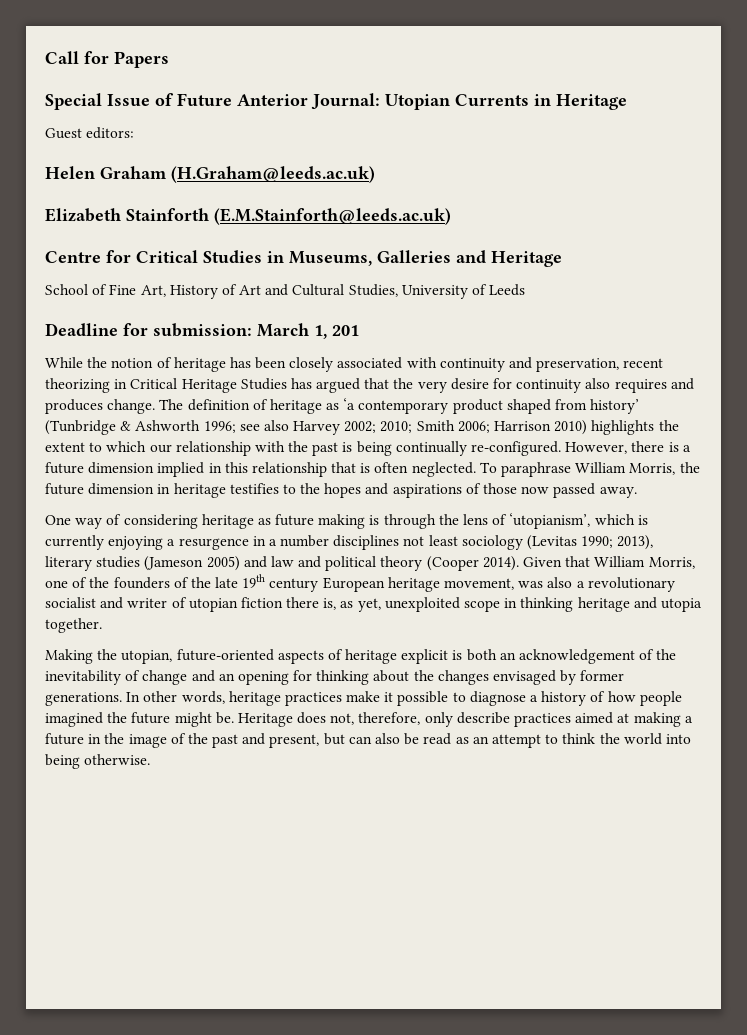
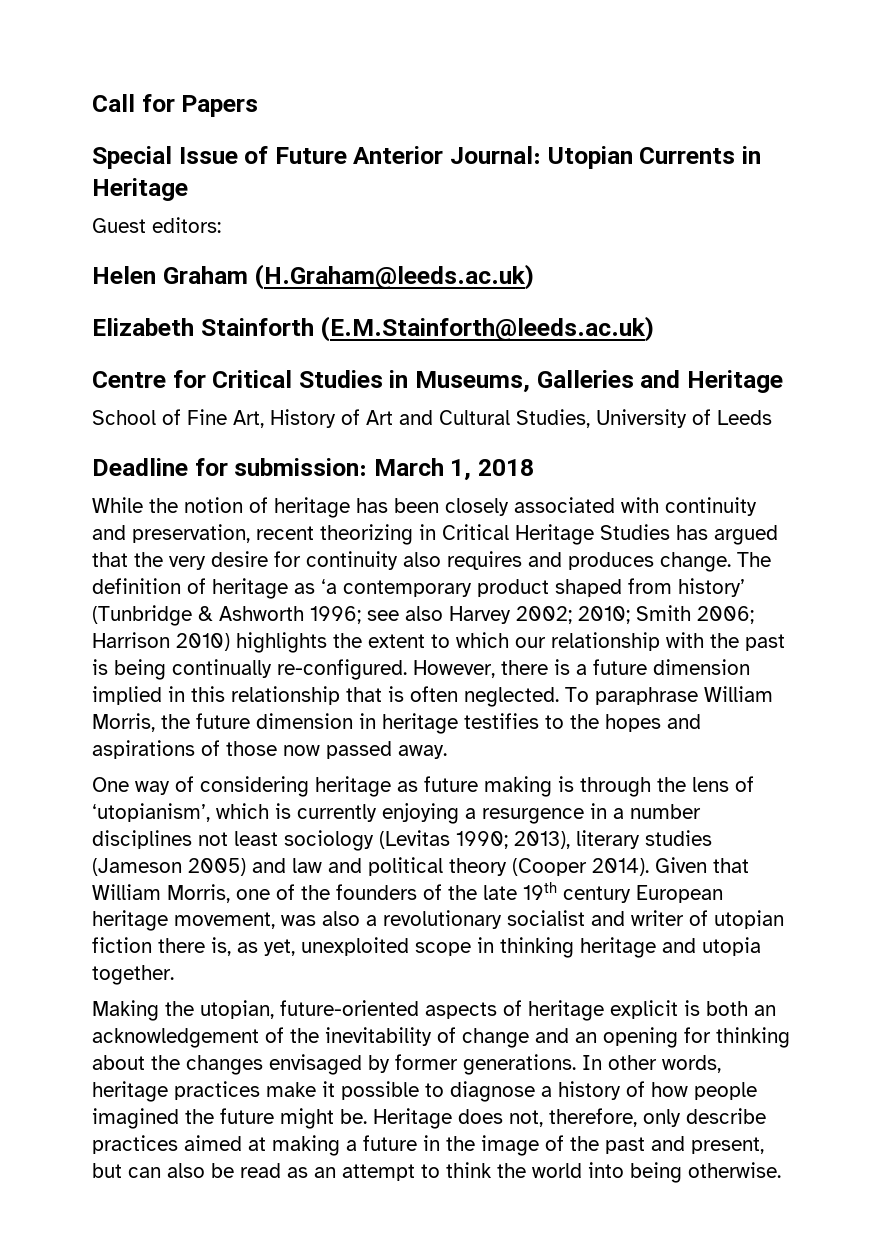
[332,325,359,336] 201 -> [478,459,535,476] 2018

